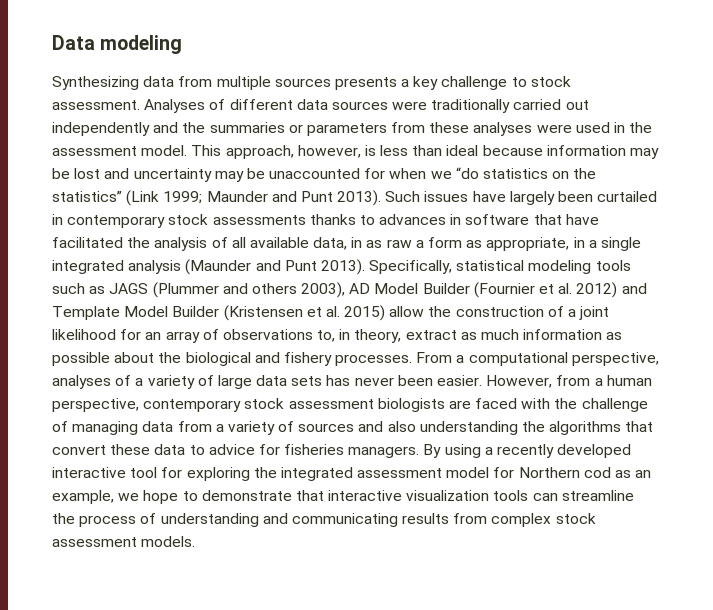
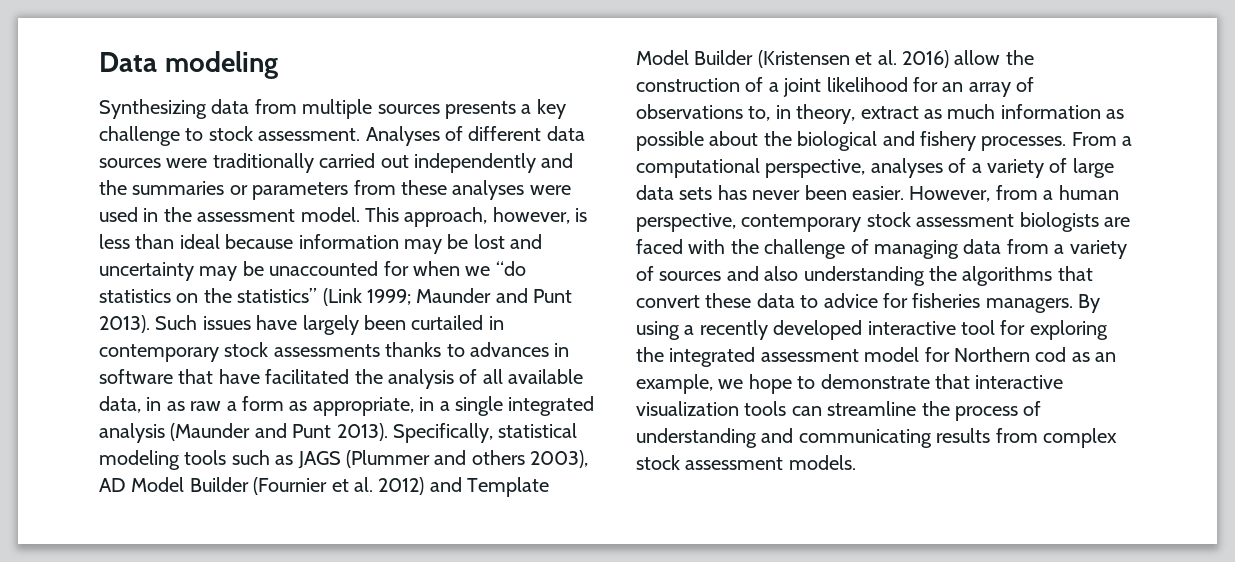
[344,305,386,321] 2015) -> [902,50,949,68] 2016)

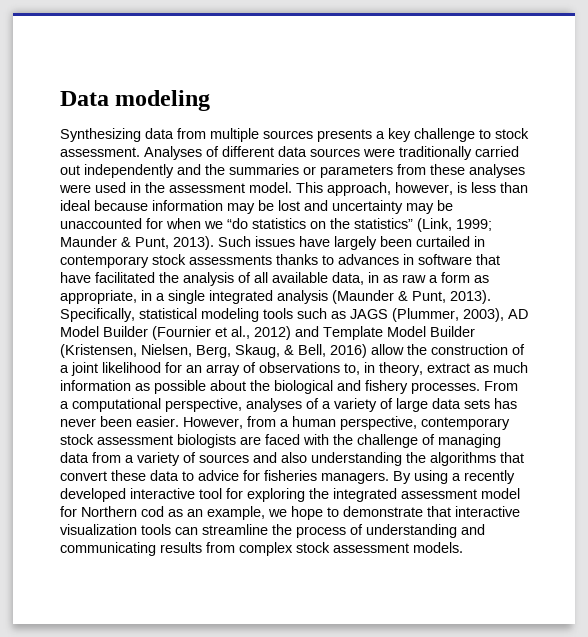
[322,288,362,306] (Link -> [417,218,452,232] (Link,
[495,288,573,303] and Punt -> [121,237,169,249] & Punt,
[254,423,332,438] and Punt -> [398,291,446,303] & Punt,
[346,450,525,468] (Plummer and others -> [392,308,459,322] (Plummer,
[353,477,373,492] al. -> [231,326,250,339] al.,
[757,50,897,68] (Kristensen et al. -> [60,344,326,358] (Kristensen, Nielsen, Berg, Skaug, & Bell,

